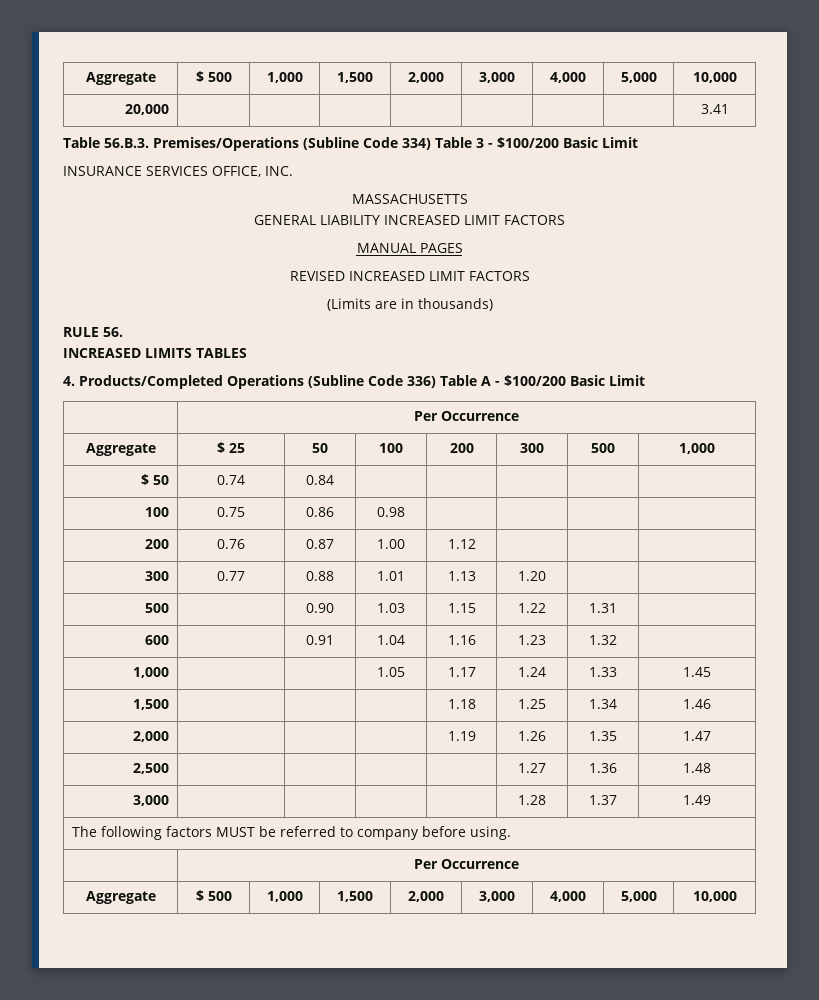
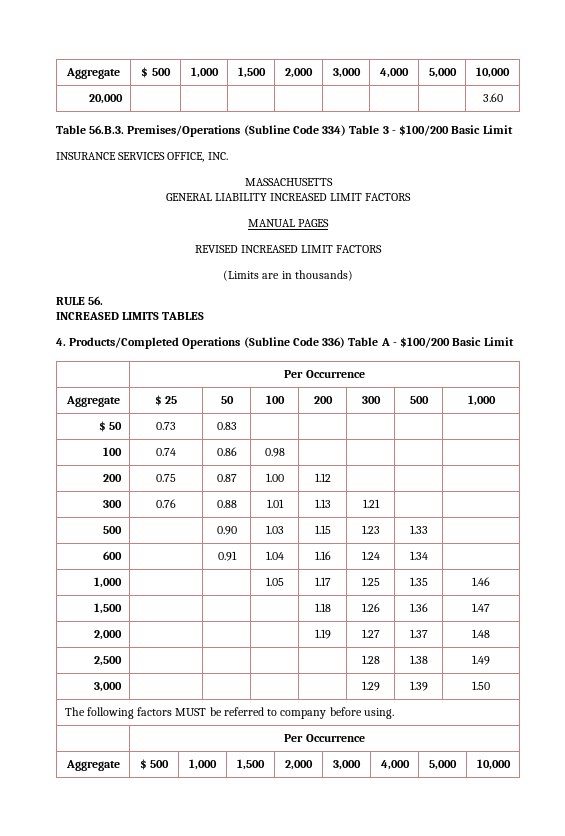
[700,104,729,114] 3.41 -> [482,93,503,102] 3.60
[217,475,245,485] [306,475,334,485] [144,507,169,517] [217,507,245,517] 0.74 | 0.84 | | | | | // 100 | 0.75 -> [156,422,176,430] [216,422,237,430] [103,447,123,456] [156,448,176,456] 0.73 | 0.83 | | | | | // 100 | 0.74
[217,539,245,549] 0.76 -> [156,474,176,482] 0.75
[217,571,245,581] 0.77 -> [156,499,176,508] 0.76
[518,571,546,581] 1.20 -> [362,499,380,508] 1.21
[518,603,546,613] [589,603,617,613] 1.22 | 1.31 -> [361,525,380,534] [409,525,428,534] 1.23 | 1.33
[518,635,546,645] [589,635,617,645] 1.23 | 1.32 -> [361,551,380,560] [409,551,428,560] 1.24 | 1.34
[518,667,546,677] [589,667,617,677] [683,667,711,677] 1.24 | 1.33 | 1.45 -> [361,577,380,586] [409,577,428,586] [472,577,490,586] 1.25 | 1.35 | 1.46
[518,699,546,709] [589,699,617,709] [683,699,711,709] 1.25 | 1.34 | 1.46 -> [361,603,380,612] [409,603,428,612] [472,603,490,612] 1.26 | 1.36 | 1.47
[518,731,546,741] [589,731,617,741] [683,731,711,741] [132,763,169,774] [518,763,546,773] [589,763,617,773] [683,763,711,773] [132,795,169,806] [518,795,546,805] [589,795,617,805] [683,795,711,805] 1.26 | 1.35 | 1.47 // 2,500 | | | | | 1.27 | 1.36 | 1.48 // 3,000 | | | | | 1.28 | 1.37 | 1.49 -> [361,629,380,638] [409,629,428,638] [472,629,490,638] [94,656,123,666] [361,655,380,664] [409,655,428,664] [472,655,490,665] [94,682,123,692] [361,681,380,691] [409,681,428,691] [472,681,490,690] 1.27 | 1.37 | 1.48 // 2,500 | | | | | 1.28 | 1.38 | 1.49 // 3,000 | | | | | 1.29 | 1.39 | 1.50

